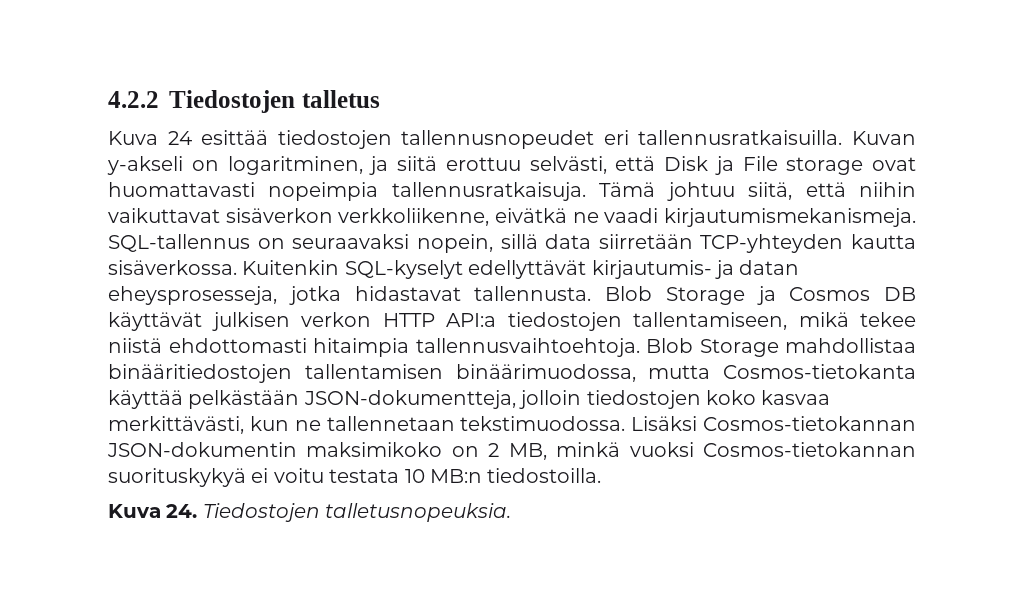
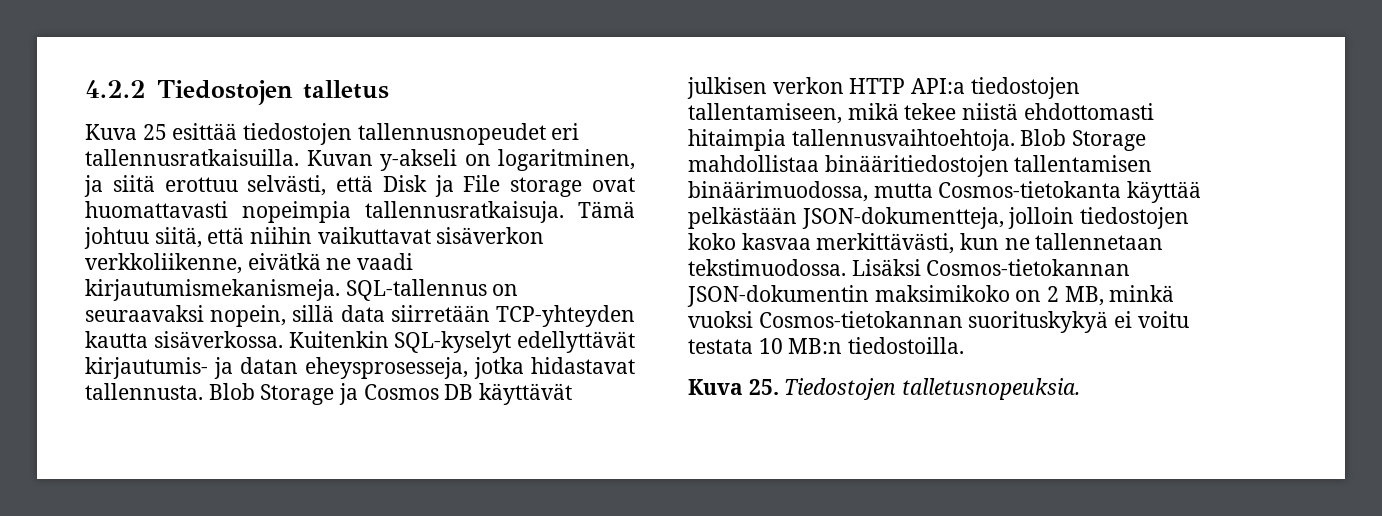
[167,131,192,145] 24 -> [142,124,167,140] 25
[166,504,198,518] 24. -> [748,379,779,395] 25.

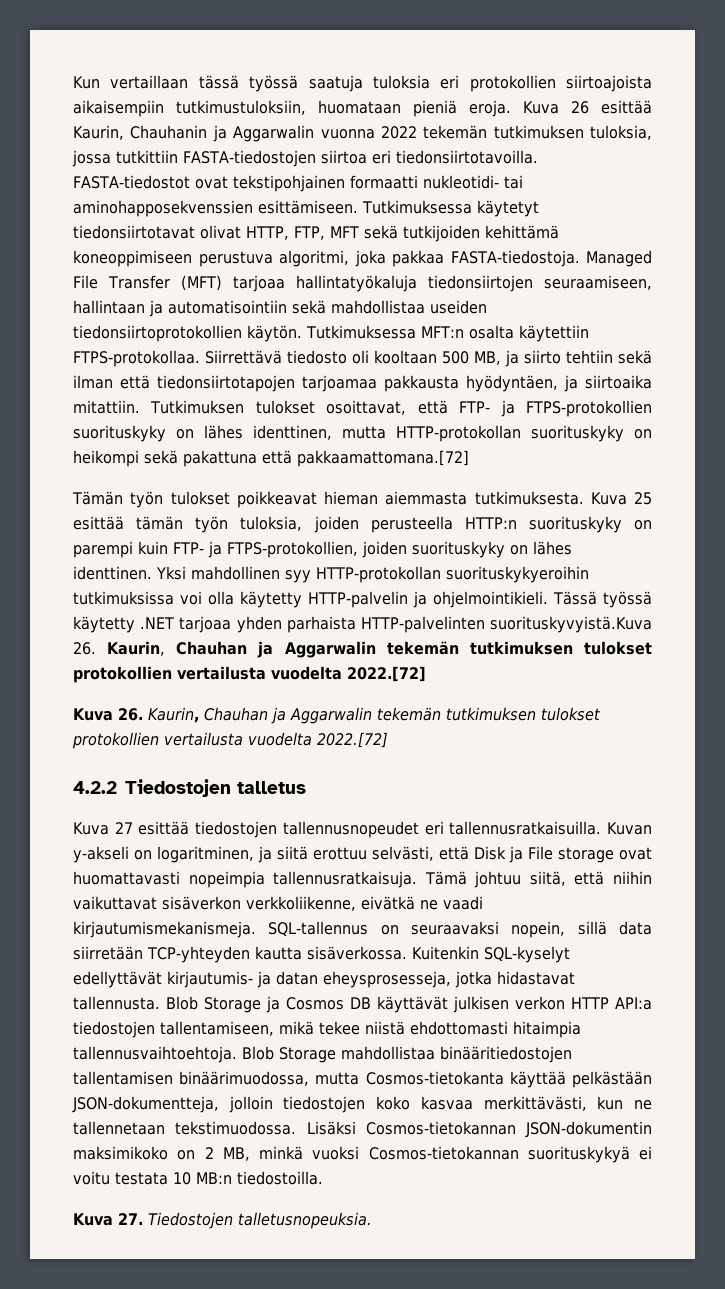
(85, 89) none -> [73,75,652,92] [73,100,652,117] [73,125,652,142] [72,150,538,167] [73,175,523,192] [73,200,539,217] [73,225,559,242] [73,250,652,267] [73,275,652,292] [73,300,487,317] [73,325,589,342] [73,350,652,367] [73,375,652,392] [73,400,652,417] [73,425,652,442] [73,450,469,467] [72,491,652,508] [73,516,652,533] [73,541,572,558] [73,566,589,583] [73,591,652,608] [73,616,653,633] [73,641,652,658] [73,666,426,683] [73,707,601,724] [72,732,388,749] Kun vertaillaan tässä työssä saatuja tuloksia eri protokollien siirtoajoista aikaisempiin tutkimustuloksiin, huomataan pieniä eroja. Kuva 26 esittää Kaurin, Chauhanin ja Aggarwalin vuonna 2022 tekemän tutkimuksen tuloksia, jossa tutkittiin FASTA-tiedostojen siirtoa eri tiedonsiirtotavoilla. FASTA-tiedostot ovat tekstipohjainen formaatti nukleotidi- tai aminohapposekvenssien esittämiseen. Tutkimuksessa käytetyt tiedonsiirtotavat olivat HTTP, FTP, MFT sekä tutkijoiden kehittämä koneoppimiseen perustuva algoritmi, joka pakkaa FASTA-tiedostoja. Managed File Transfer (MFT) tarjoaa hallintatyökaluja tiedonsiirtojen seuraamiseen, hallintaan ja automatisointiin sekä mahdollistaa useiden tiedonsiirtoprotokollien käytön. Tutkimuksessa MFT:n osalta käytettiin FTPS-protokollaa. Siirrettävä tiedosto oli kooltaan 500 MB, ja siirto tehtiin sekä ilman että tiedonsiirtotapojen tarjoamaa pakkausta hyödyntäen, ja siirtoaika mitattiin. Tutkimuksen tulokset osoittavat, että FTP- ja FTPS-protokollien suorituskyky on lähes identtinen, mutta HTTP-protokollan suorituskyky on heikompi sekä pakattuna että pakkaamattomana.[72] // Tämän työn tulokset poikkeavat hieman aiemmasta tutkimuksesta. Kuva 25 esittää tämän työn tuloksia, joiden perusteella HTTP:n suorituskyky on parempi kuin FTP- ja FTPS-protokollien, joiden suorituskyky on lähes identtinen. Yksi mahdollinen syy HTTP-protokollan suorituskykyeroihin tutkimuksissa voi olla käytetty HTTP-palvelin ja ohjelmointikieli. Tässä työssä käytetty .NET tarjoaa yhden parhaista HTTP-palvelinten suorituskyvyistä.Kuva 26. Kaurin, Chauhan ja Aggarwalin tekemän tutkimuksen tulokset protokollien vertailusta vuodelta 2022.[72] // Kuva 26. Kaurin, Chauhan ja Aggarwalin tekemän tutkimuksen tulokset protokollien vertailusta vuodelta 2022.[72] //
[142,124,167,140] 25 -> [114,822,133,834] 27
[748,379,779,395] 25. -> [118,1213,143,1225] 27.

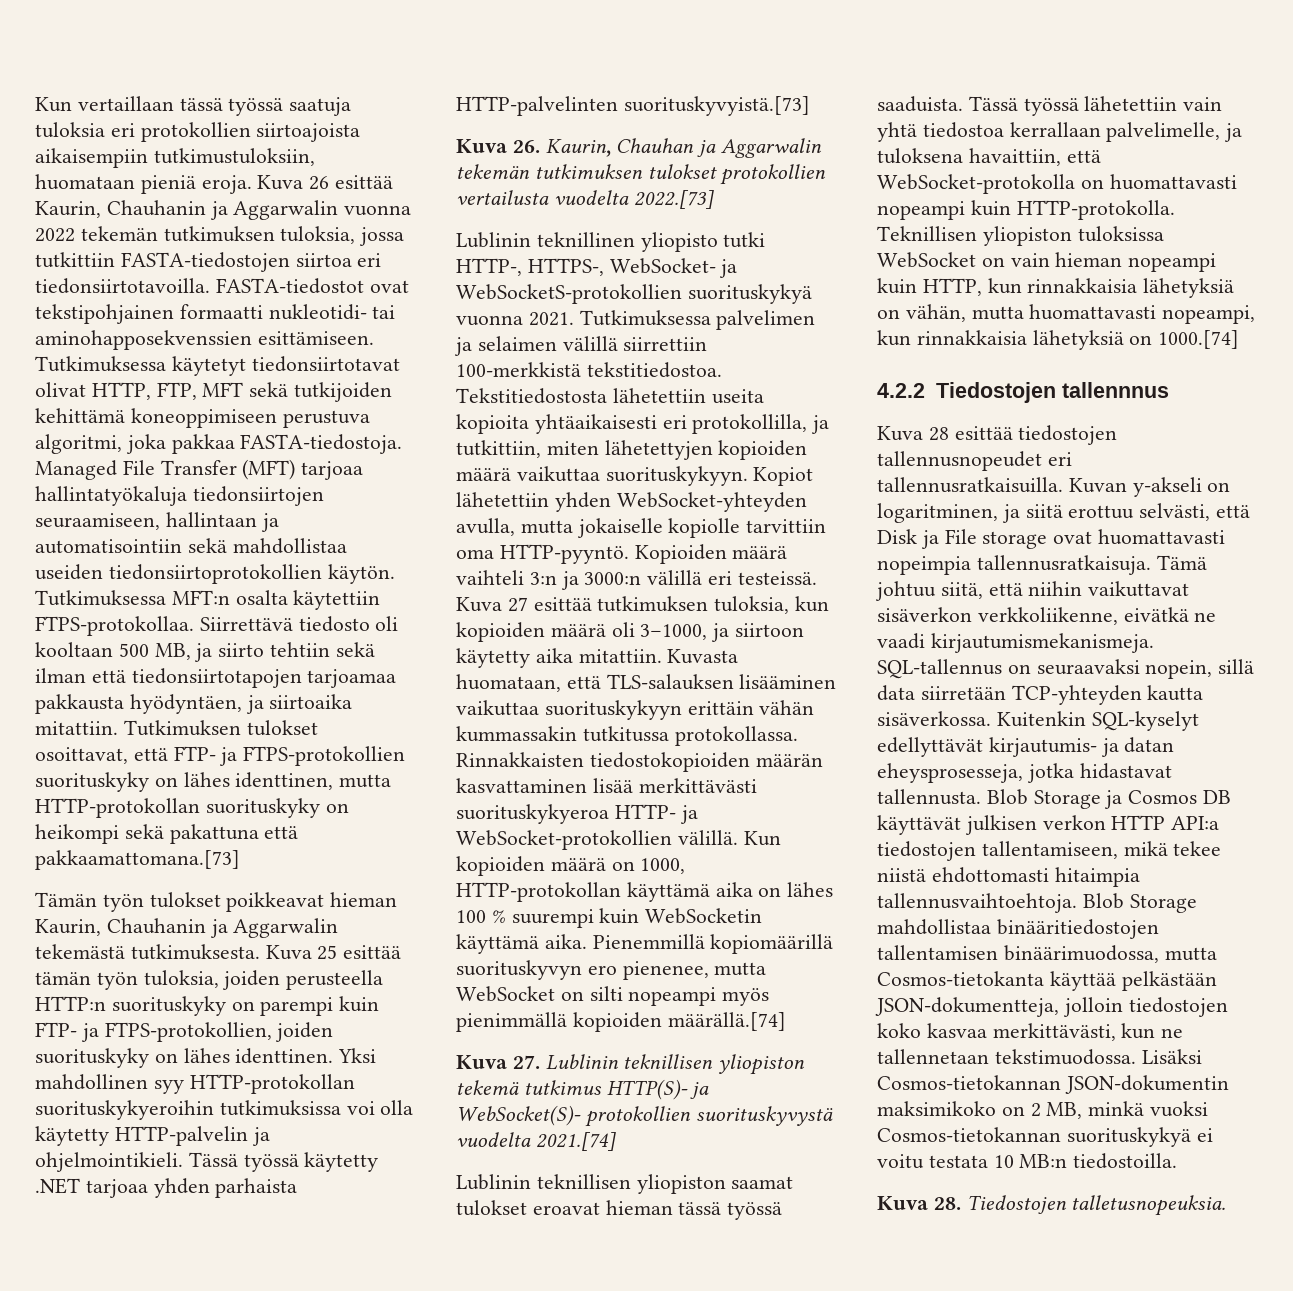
[297,450,469,467] pakkaamattomana.[72] -> [35,850,240,870] pakkaamattomana.[73]
[385,491,468,505] aiemmasta -> [35,918,339,938] [35,944,125,959] Kaurin, Chauhanin ja Aggarwalin tekemästä
[490,616,653,633] [73,641,652,658] [73,666,426,683] suorituskyvyistä.Kuva 26. Kaurin, Chauhan ja Aggarwalin tekemän tutkimuksen tulokset protokollien vertailusta vuodelta 2022.[72] -> [623,96,810,116] suorituskyvyistä.[73]
[317,732,388,748] 2022.[72] -> [633,190,714,209] [456,232,766,252] [456,258,738,278] [456,284,812,304] [456,310,816,330] [454,336,708,356] [456,362,722,378] [456,388,764,404] [456,414,830,434] [456,440,808,460] [456,466,814,486] [456,492,807,512] [456,518,827,538] [456,544,788,564] [456,570,817,590] [456,596,830,614] [456,622,805,642] [456,648,739,668] [456,674,837,692] [456,700,815,720] [456,726,798,746] [456,752,823,772] [456,778,757,793] [456,804,698,824] [456,830,781,850] [456,856,686,876] [456,882,834,902] [456,908,763,928] [456,934,834,954] [456,960,767,980] [456,986,770,1006] [456,1012,786,1032] [456,1054,806,1075] [456,1079,710,1100] [456,1105,833,1127] [456,1132,616,1151] [456,1174,794,1194] [456,1200,783,1220] [877,96,1223,116] [877,122,1243,142] [877,148,1101,166] [877,174,1237,194] [877,200,1175,220] [877,226,1164,246] [877,252,1217,272] [877,278,1235,298] [877,304,1256,324] [877,330,1240,350] 2022.[73] // Lublinin teknillinen yliopisto tutki HTTP-, HTTPS-, WebSocket- ja WebSocketS-protokollien suorituskykyä vuonna 2021. Tutkimuksessa palvelimen ja selaimen välillä siirrettiin 100-merkkistä tekstitiedostoa. Tekstitiedostosta lähetettiin useita kopioita yhtäaikaisesti eri protokollilla, ja tutkittiin, miten lähetettyjen kopioiden määrä vaikuttaa suorituskykyyn. Kopiot lähetettiin yhden WebSocket-yhteyden avulla, mutta jokaiselle kopiolle tarvittiin oma HTTP-pyyntö. Kopioiden määrä vaihteli 3:n ja 3000:n välillä eri testeissä. Kuva 27 esittää tutkimuksen tuloksia, kun kopioiden määrä oli 3–1000, ja siirtoon käytetty aika mitattiin. Kuvasta huomataan, että TLS-salauksen lisääminen vaikuttaa suorituskykyyn erittäin vähän kummassakin tutkitussa protokollassa. Rinnakkaisten tiedostokopioiden määrän kasvattaminen lisää merkittävästi suorituskykyeroa HTTP- ja WebSocket-protokollien välillä. Kun kopioiden määrä on 1000, HTTP-protokollan käyttämä aika on lähes 100 % suurempi kuin WebSocketin käyttämä aika. Pienemmillä kopiomäärillä suorituskyvyn ero pienenee, mutta WebSocket on silti nopeampi myös pienimmällä kopioiden määrällä.[74] // Kuva 27. Lublinin teknillisen yliopiston tekemä tutkimus HTTP(S)- ja WebSocket(S)- protokollien suorituskyvystä vuodelta 2021.[74] // Lublinin teknillisen yliopiston saamat tulokset eroavat hieman tässä työssä saaduista. Tässä työssä lähetettiin vain yhtä tiedostoa kerrallaan palvelimelle, ja tuloksena havaittiin, että WebSocket-protokolla on huomattavasti nopeampi kuin HTTP-protokolla. Teknillisen yliopiston tuloksissa WebSocket on vain hieman nopeampi kuin HTTP, kun rinnakkaisia lähetyksiä on vähän, mutta huomattavasti nopeampi, kun rinnakkaisia lähetyksiä on 1000.[74]
[237,781,306,794] [73,822,133,835] talletus // Kuva 27 -> [1061,382,1169,398] [877,426,949,441] tallennnus // Kuva 28
[118,1213,143,1225] 27. -> [933,1197,961,1210] 28.

